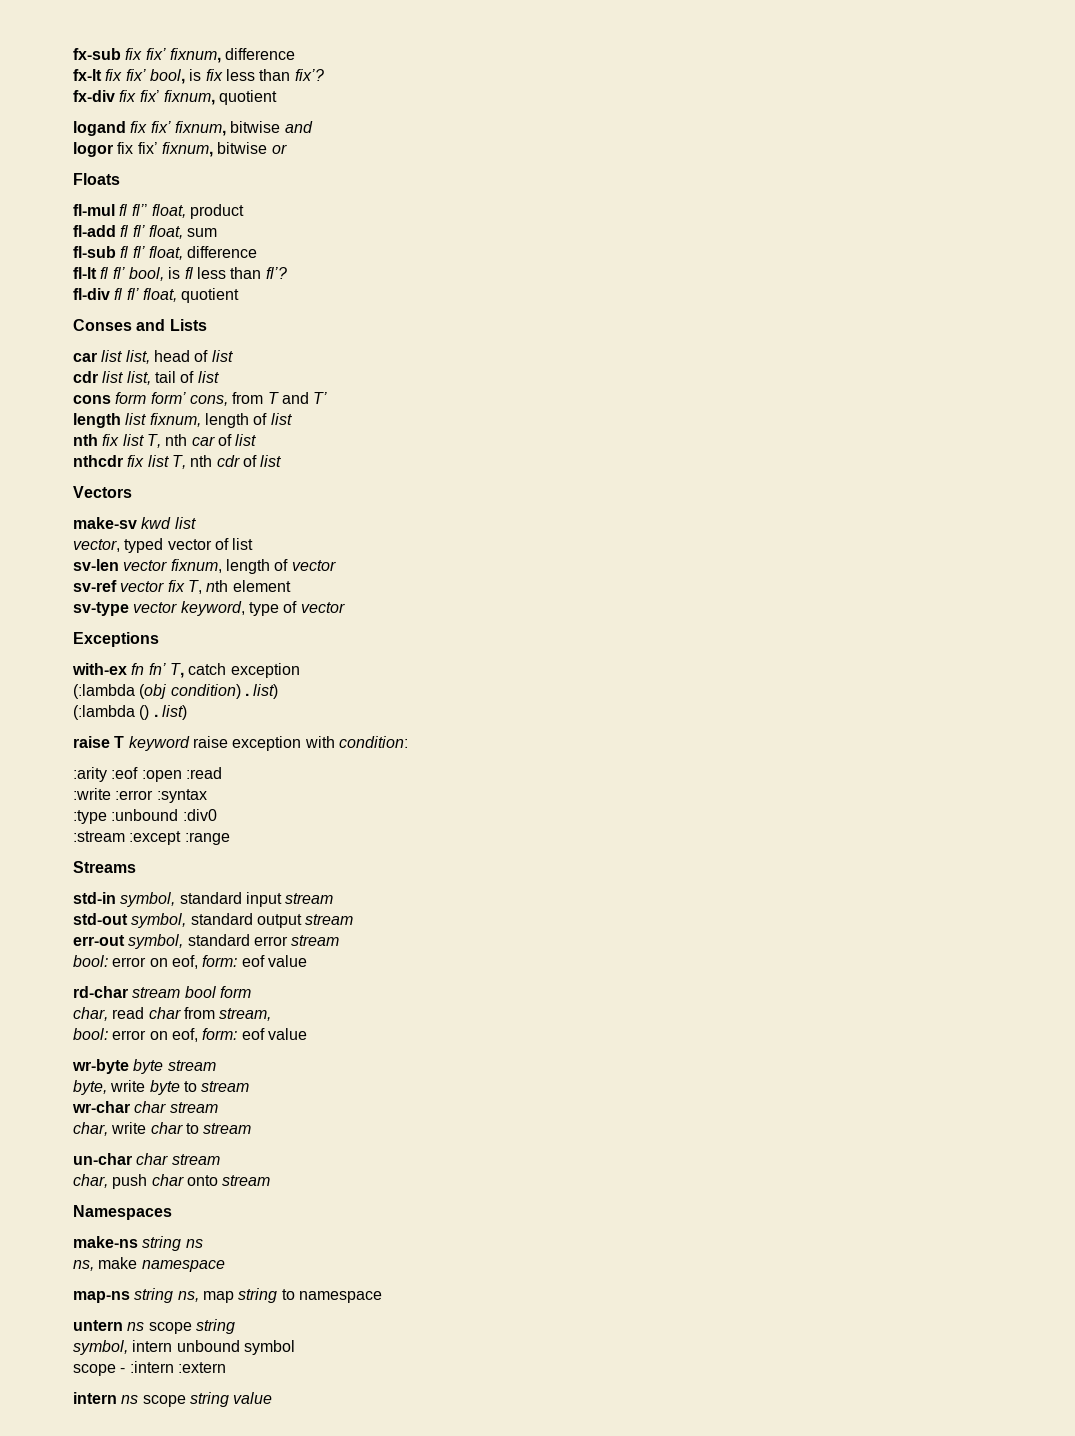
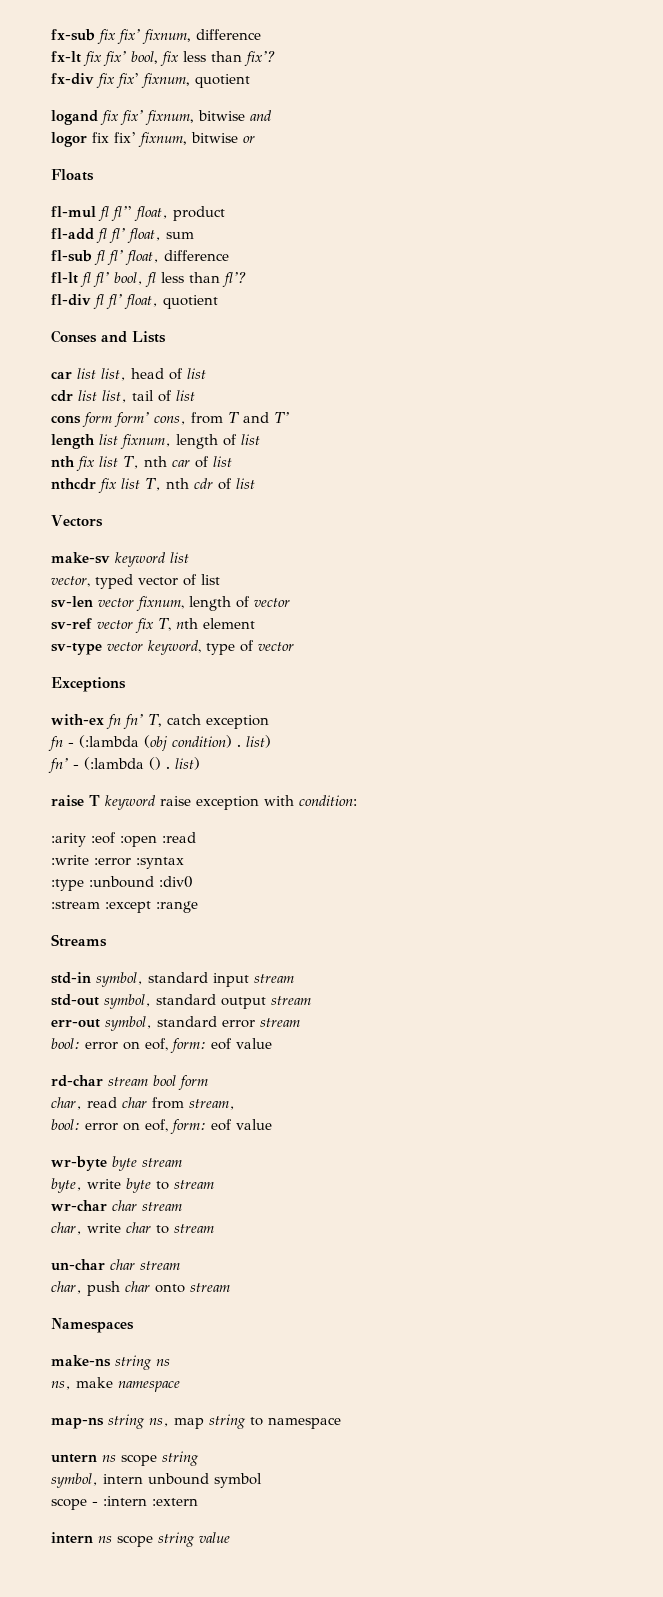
[189,69,202,81] is -> (158, 57) none
[168,267,181,279] is -> (143, 278) none
[141,517,172,529] kwd -> [115,552,166,567] keyword
(300, 670) none -> [48,736,74,751] fn -
(279, 691) none -> [48,758,79,773] fn’ -

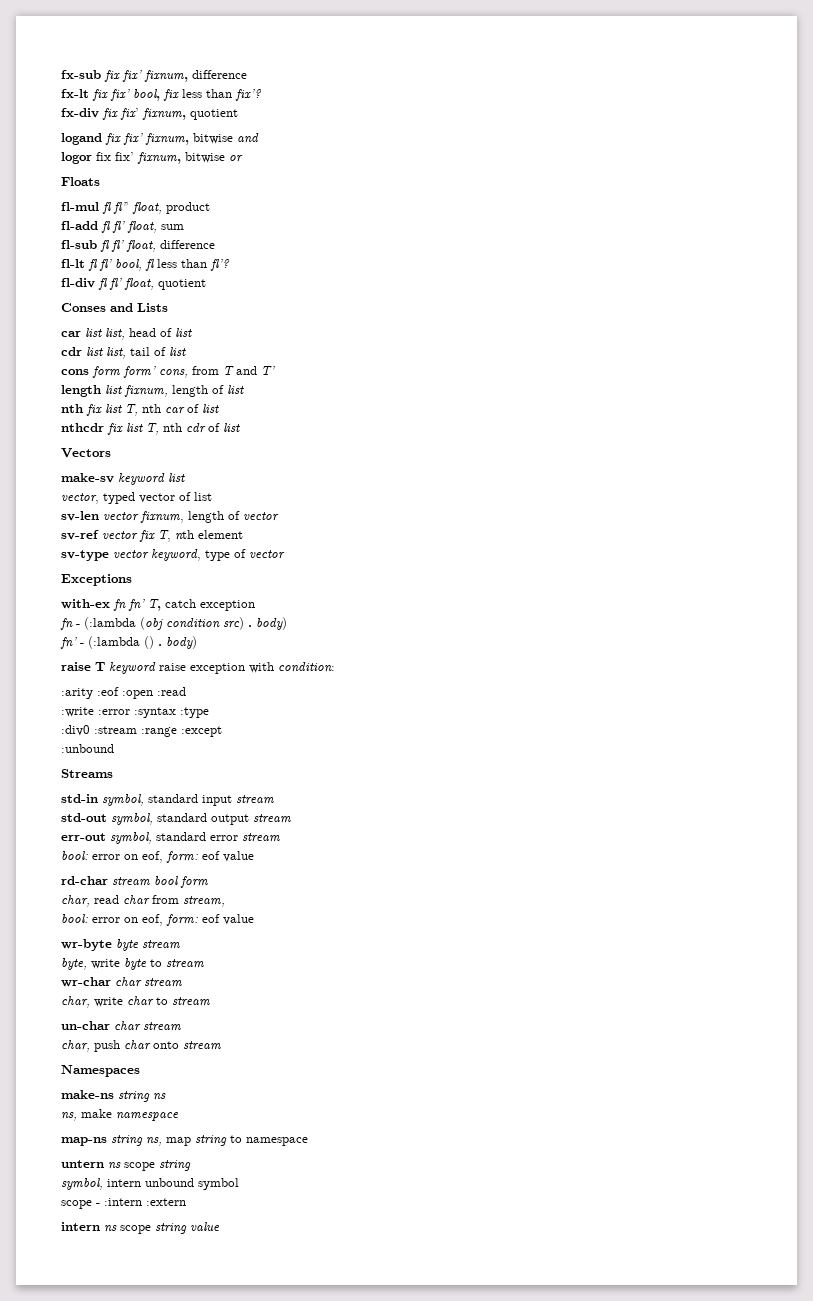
[172,735,271,748] condition) . list) -> [166,617,287,630] condition src) . body)
[175,757,200,770] list) -> [166,636,197,649] body)
[51,876,193,891] [51,901,198,913] // :type :unbound :div0 // :stream :except :range -> [180,707,209,718] [61,725,222,737] [61,744,114,753] :type // :div0 :stream :range :except // :unbound

